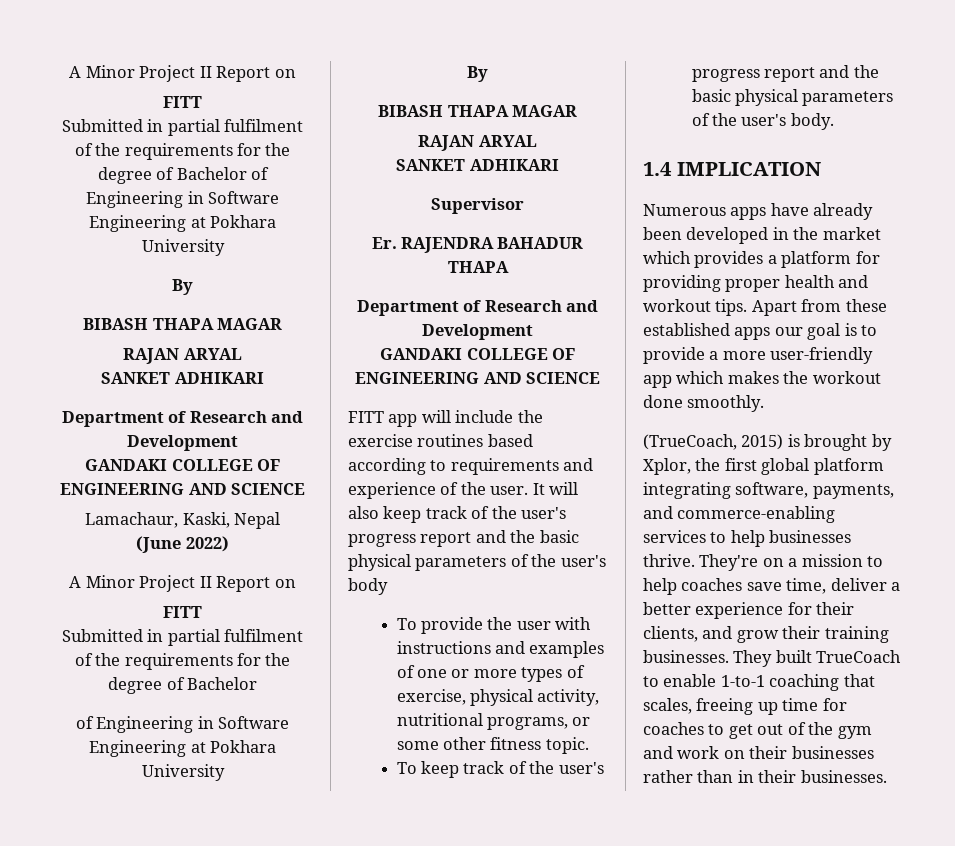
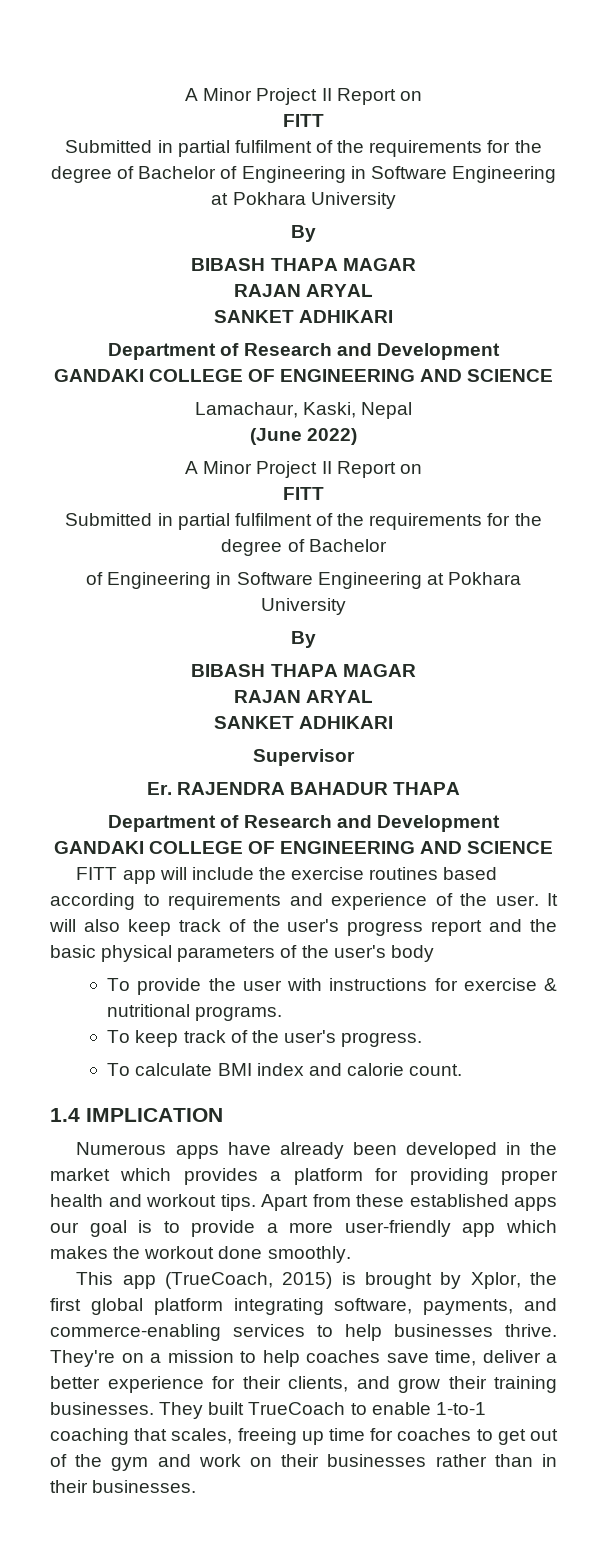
[495,641,605,658] [396,665,585,682] [396,689,600,706] [396,713,591,730] [396,737,589,754] and examples of one or more types of exercise, physical activity, nutritional programs, or some other fitness topic. -> [434,978,557,991] [107,1004,283,1021] for exercise & nutritional programs.
[691,65,879,82] [691,89,894,106] [691,113,834,130] progress report and the basic physical parameters of the user's body. -> [341,1032,423,1047] [107,1063,463,1076] progress. // To calculate BMI index and calorie count.
(765, 403) none -> [76,1272,156,1289] This app

